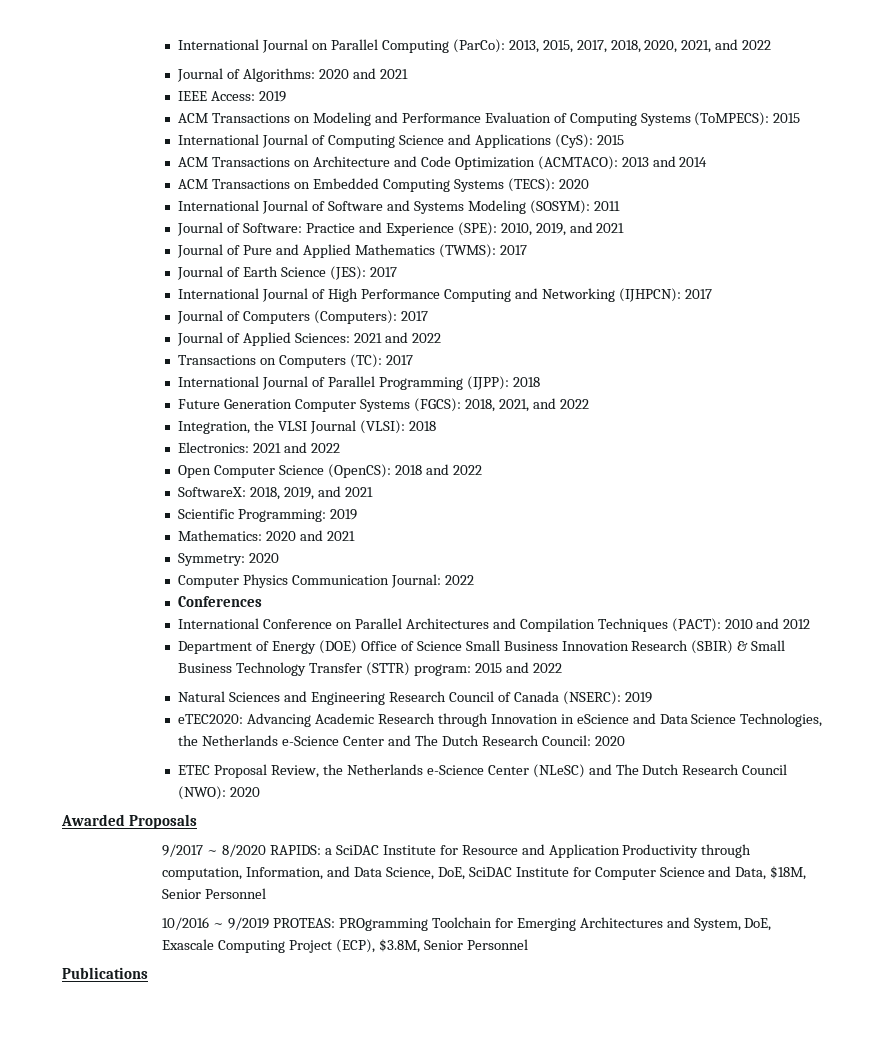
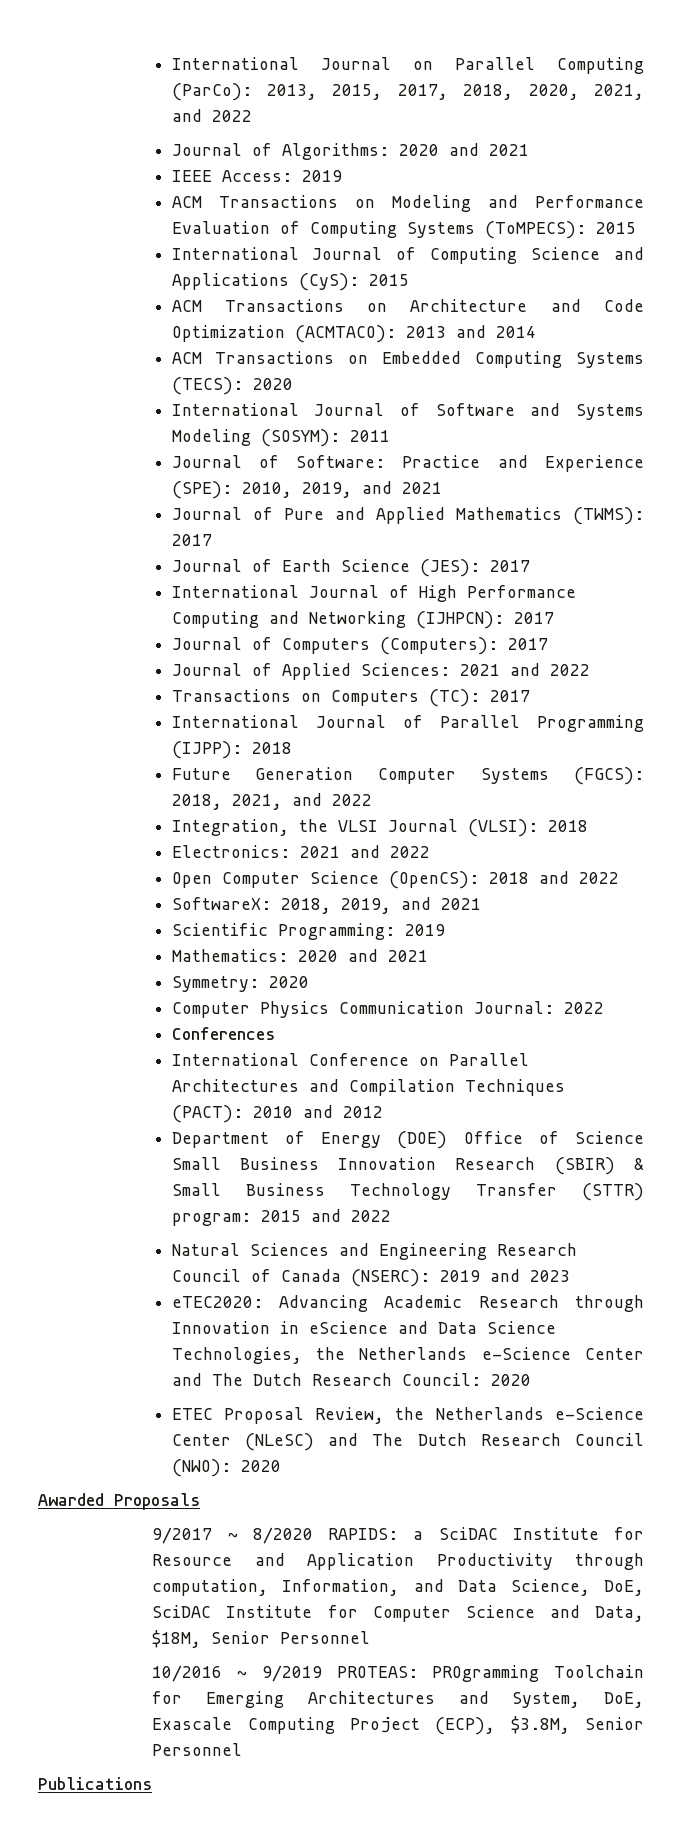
(652, 697) none -> [489,1269,570,1282] and 2023

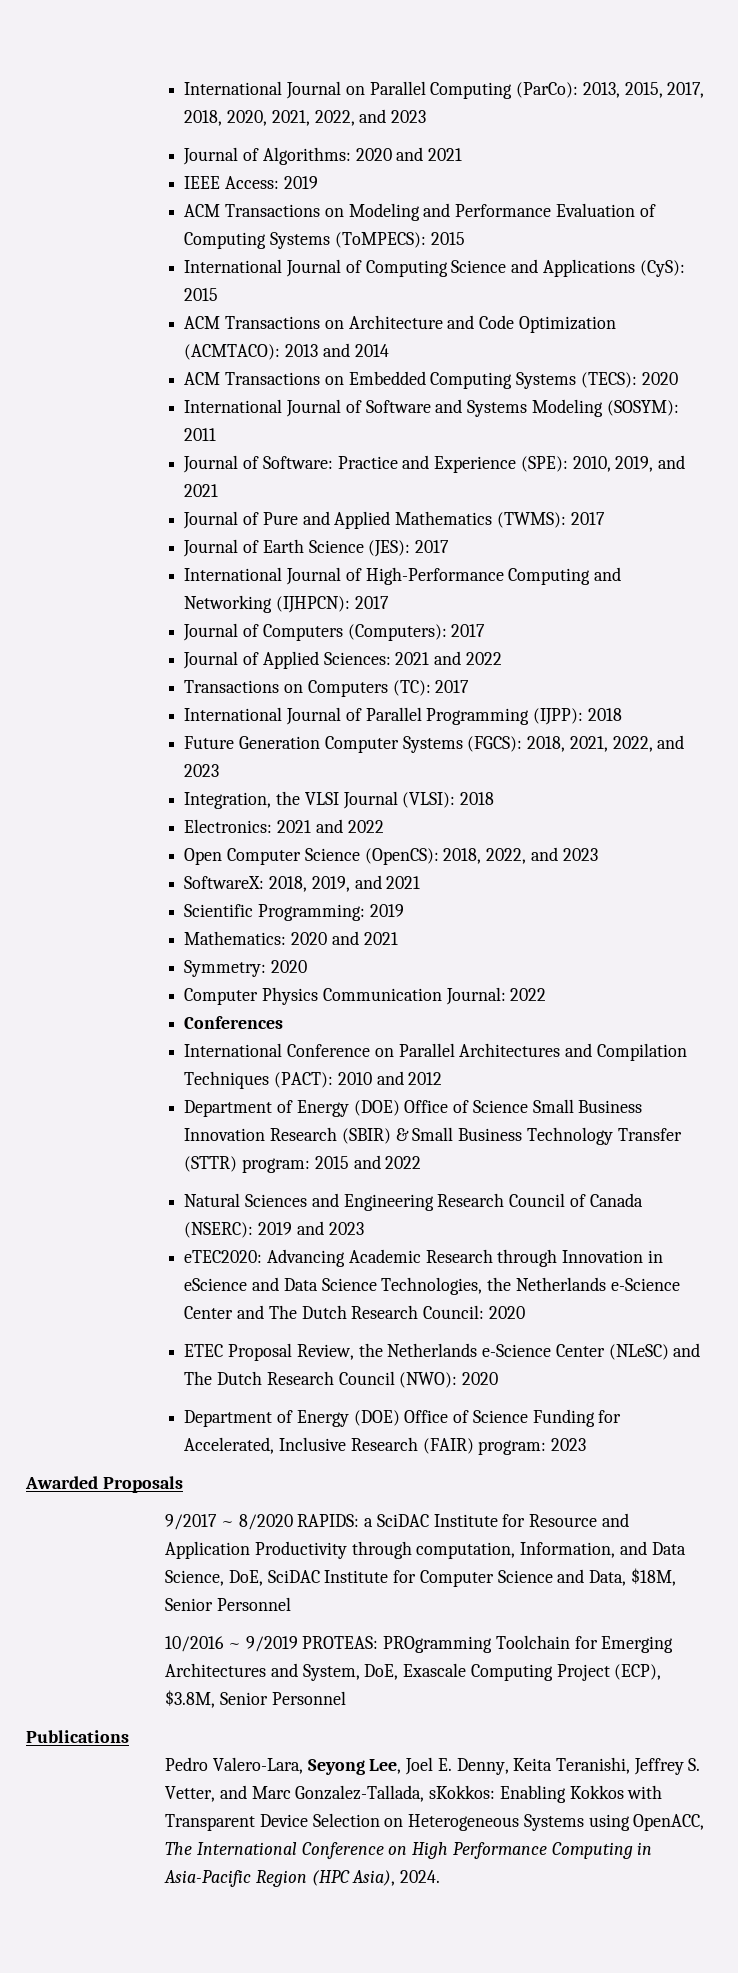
[171,109,252,122] and 2022 -> [314,109,427,126] 2022, and 2023
[418,585,576,602] High Performance -> [365,567,504,585] High-Performance
[291,793,372,806] and 2022 -> [612,735,685,752] [184,764,220,777] 2022, and 2023
[488,871,619,884] 2018 and 2022 -> [443,847,598,864] 2018, 2022, and 2023
(281, 1466) none -> [184,1409,622,1427] [184,1437,587,1455] // Department of Energy (DOE) Office of Science Funding for Accelerated, Inclusive Research (FAIR) program: 2023
(152, 1783) none -> [165,1757,701,1775] [165,1785,663,1803] [165,1813,705,1831] [165,1842,653,1859] [164,1870,441,1887] // Pedro Valero-Lara, Seyong Lee, Joel E. Denny, Keita Teranishi, Jeffrey S. Vetter, and Marc Gonzalez-Tallada, sKokkos: Enabling Kokkos with Transparent Device Selection on Heterogeneous Systems using OpenACC, The International Conference on High Performance Computing in Asia-Pacific Region (HPC Asia), 2024.

